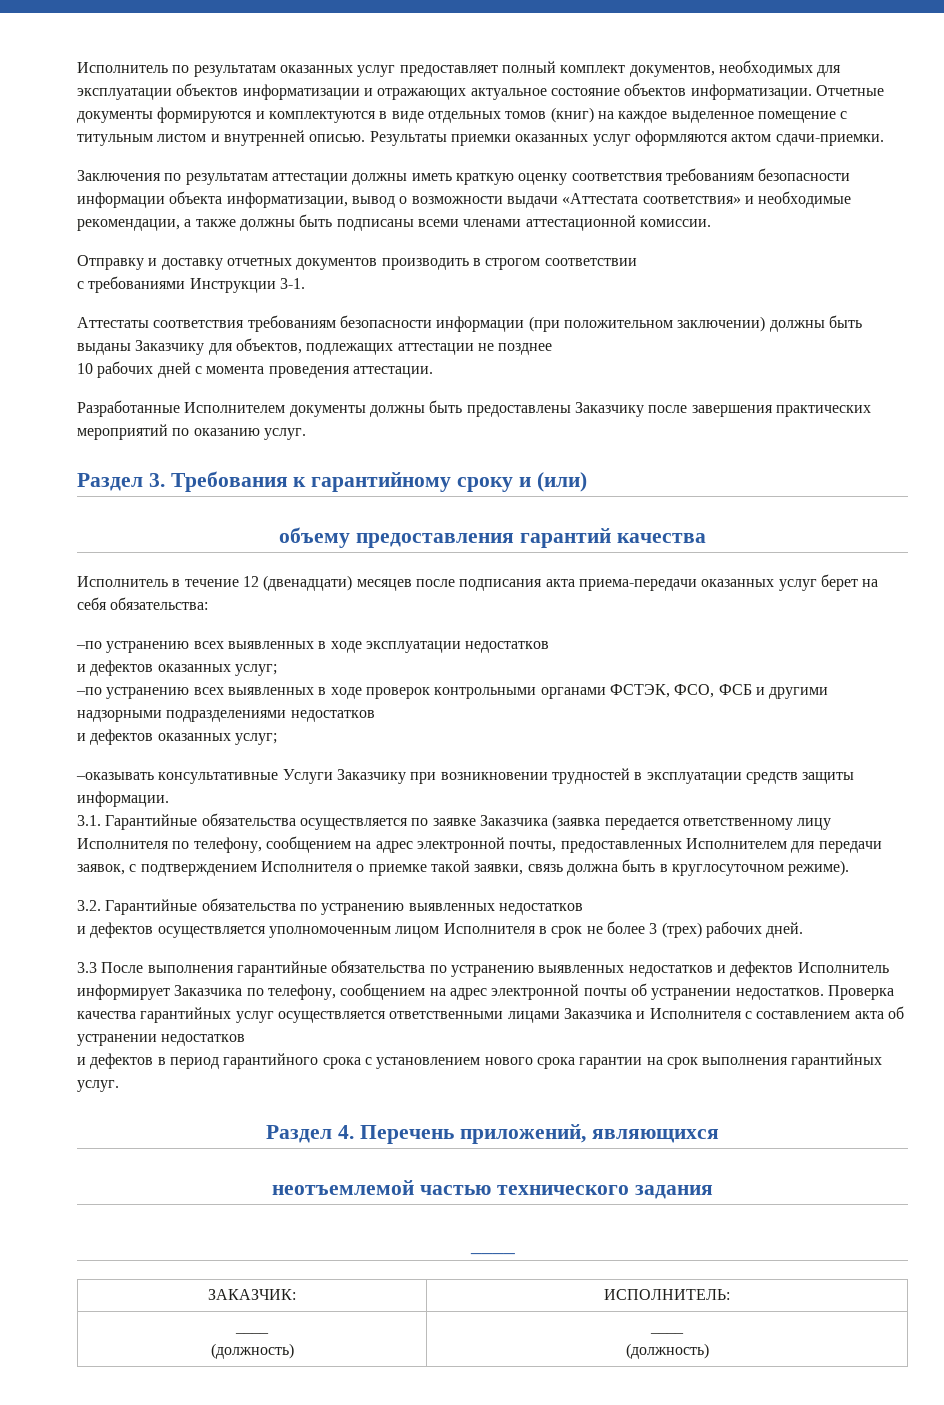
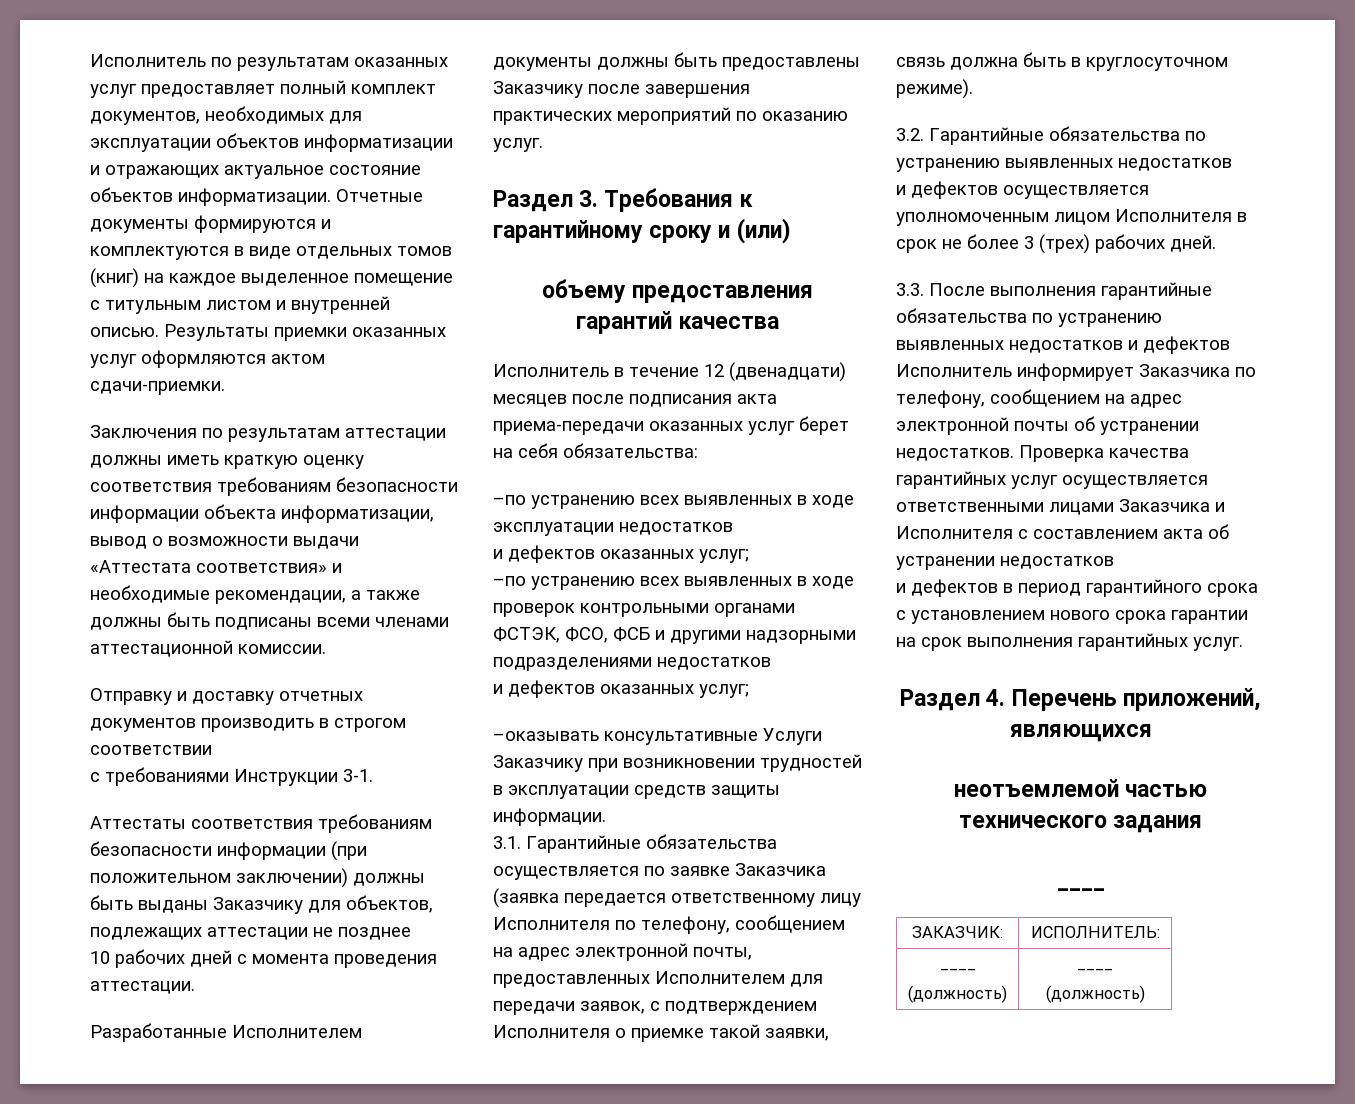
[77,962,97,973] 3.3 -> [896,283,924,296] 3.3.

